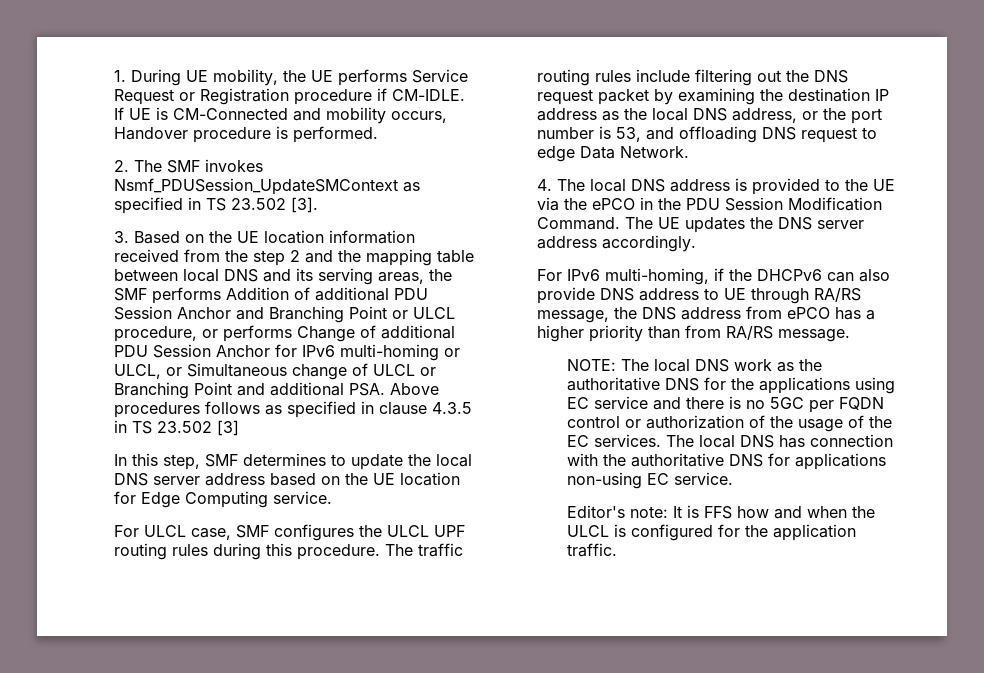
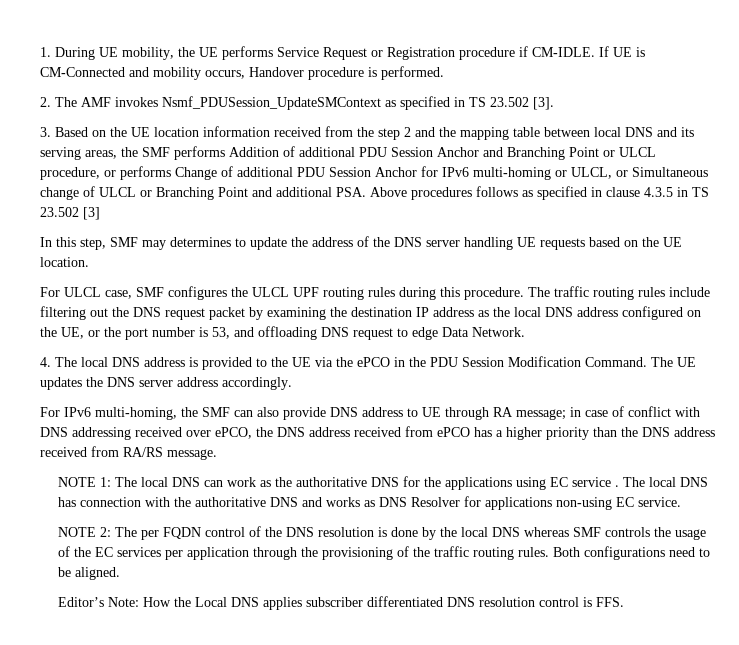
[166,160,200,173] SMF -> [81,97,112,107] AMF
(238, 460) none -> [142,240,167,250] may
[435,454,472,467] [113,472,460,486] [113,491,332,508] local DNS server address based on the UE location for Edge Computing service. -> [312,236,683,250] [40,257,90,267] address of the DNS server handling UE requests based on the UE location.
[731,108,797,123] address, -> [577,306,702,320] [40,327,85,339] address configured on the UE,
[713,268,822,281] if the DHCPv6 -> [181,407,231,417] the SMF
[813,288,861,302] [536,307,741,323] RA/RS message, the DNS address -> [493,406,701,420] [40,427,402,440] RA message; in case of conflict with DNS addressing received over ePCO, the DNS address received
(680, 332) none -> [621,427,716,437] [40,447,88,457] the DNS address received
[567,359,730,372] NOTE: The local DNS -> [58,477,224,487] NOTE 1: The local DNS can
[653,396,885,413] [567,415,893,432] [567,434,662,447] and there is no 5GC per FQDN control or authorization of the usage of the EC services. -> [615,485,620,487] .
(764, 460) none -> [302,497,461,507] and works as DNS Resolver
[567,505,876,519] [567,524,857,541] [567,543,618,557] Editor's note: It is FFS how and when the ULCL is configured for the application traffic. -> [58,526,707,540] [58,546,711,560] [58,567,121,580] [58,596,625,610] NOTE 2: The per FQDN control of the DNS resolution is done by the local DNS whereas SMF controls the usage of the EC services per application through the provisioning of the traffic routing rules. Both configurations need to be aligned. // Editor’s Note: How the Local DNS applies subscriber differentiated DNS resolution control is FFS.

